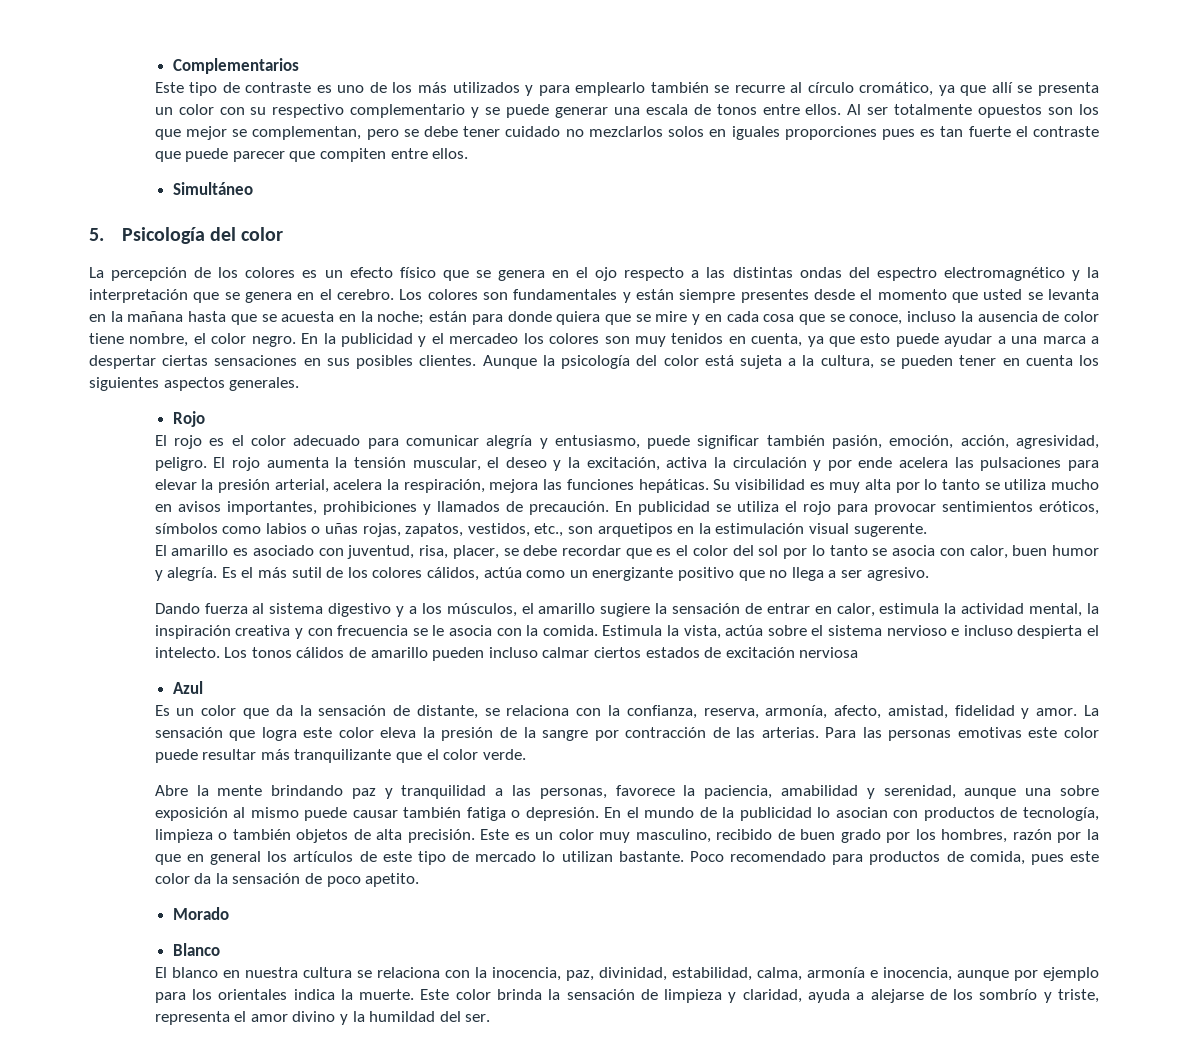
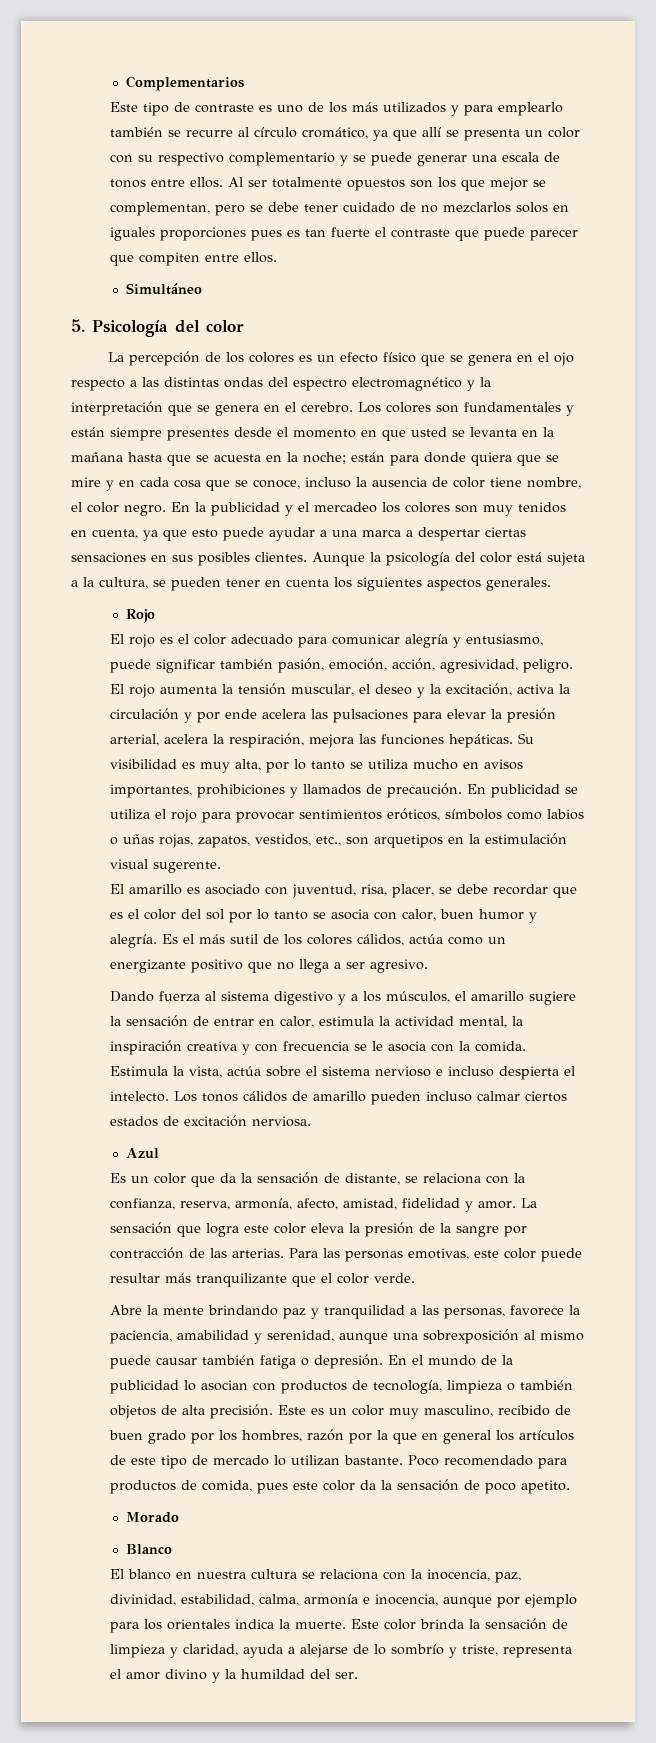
(561, 131) none -> [399,202,416,212] de
(947, 294) none -> [361,430,377,437] en
[864,479,891,490] alta -> [234,759,261,771] alta,
[799,647,859,658] nerviosa -> [251,1116,311,1127] nerviosa.
[957,727,1022,738] emotivas -> [407,1248,469,1260] emotivas,
[1060,785,1099,796] [154,807,228,821] sobre exposición -> [422,1329,519,1344] sobrexposición
[953,989,974,1000] los -> [373,1644,386,1655] lo

